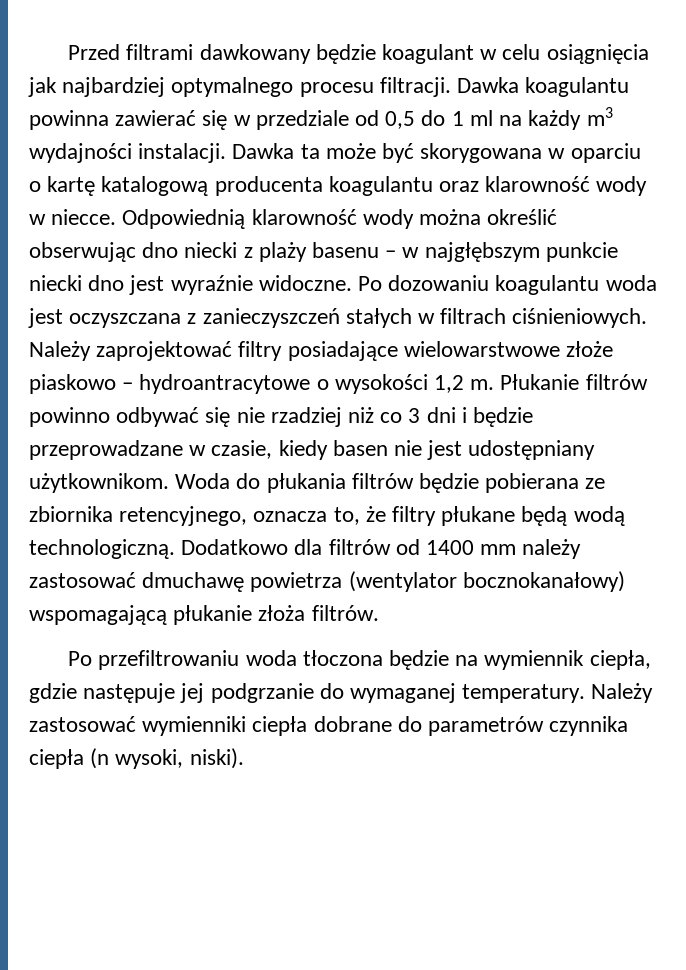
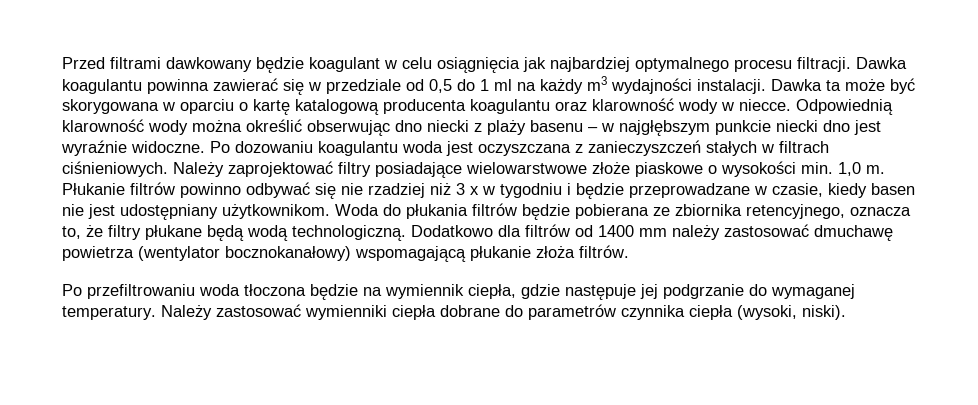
[29,374,465,394] piaskowo – hydroantracytowe o wysokości 1,2 -> [635,161,861,177] piaskowe o wysokości min. 1,0
[380,407,456,423] co 3 dni -> [456,183,562,198] 3 x w tygodniu
[90,748,184,769] (n wysoki, -> [737,305,797,320] (wysoki,

